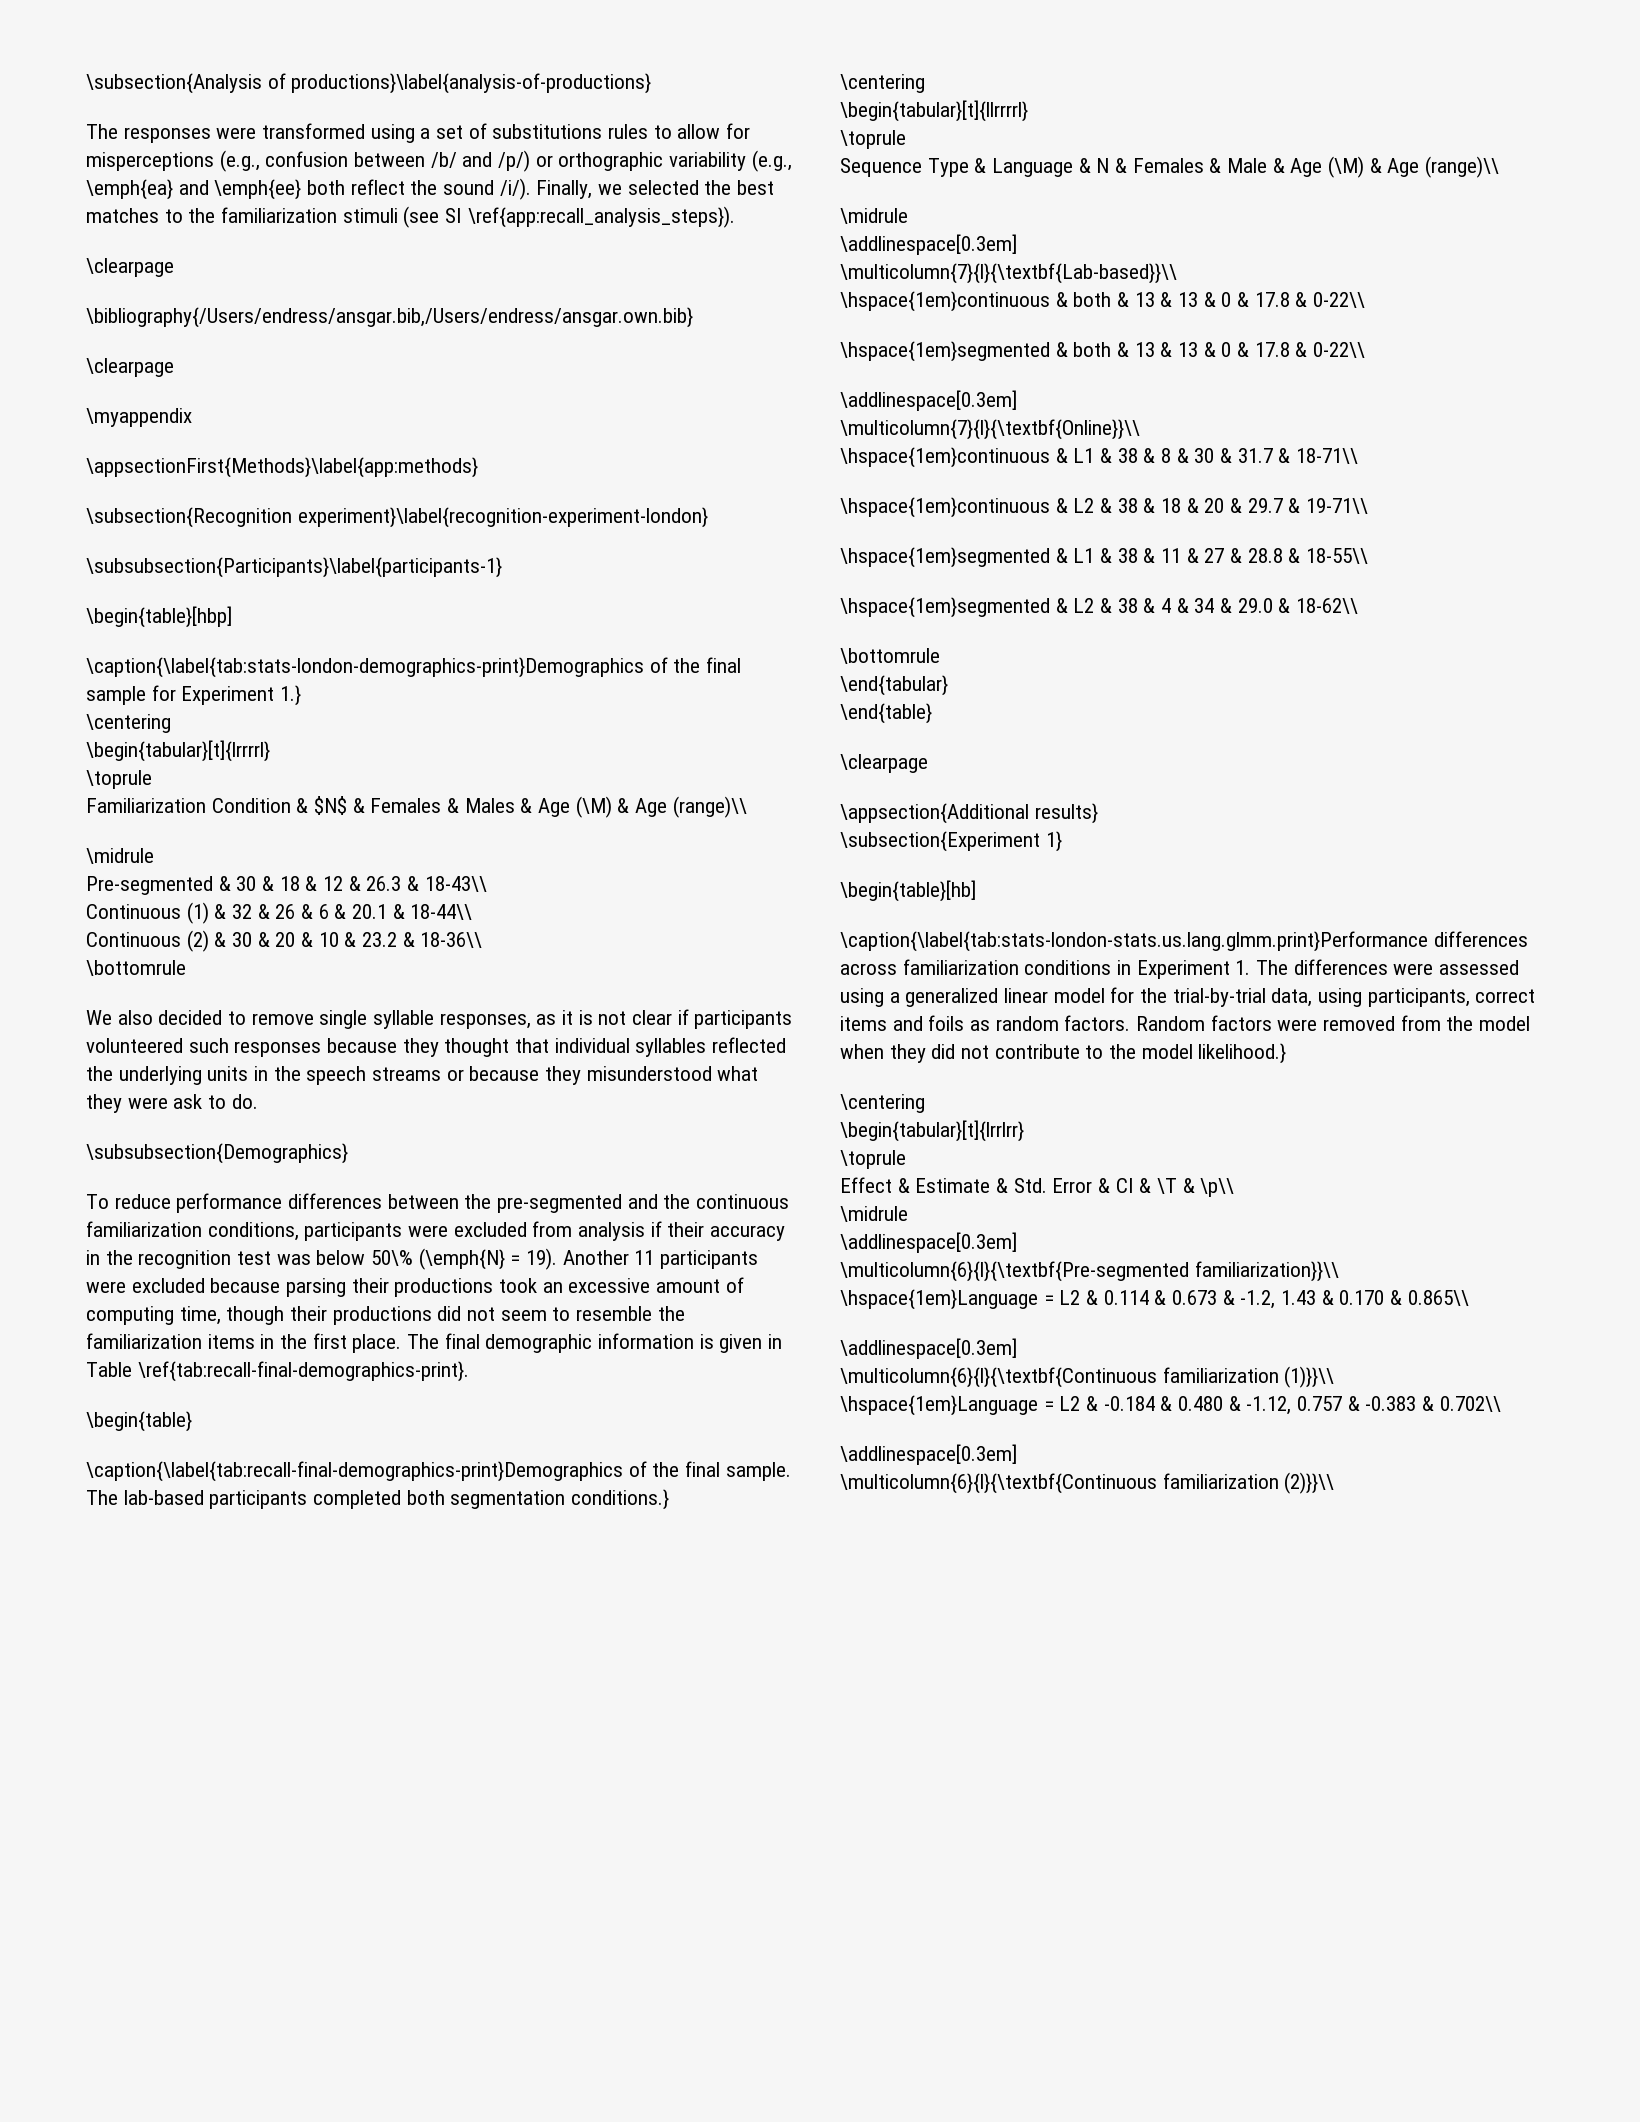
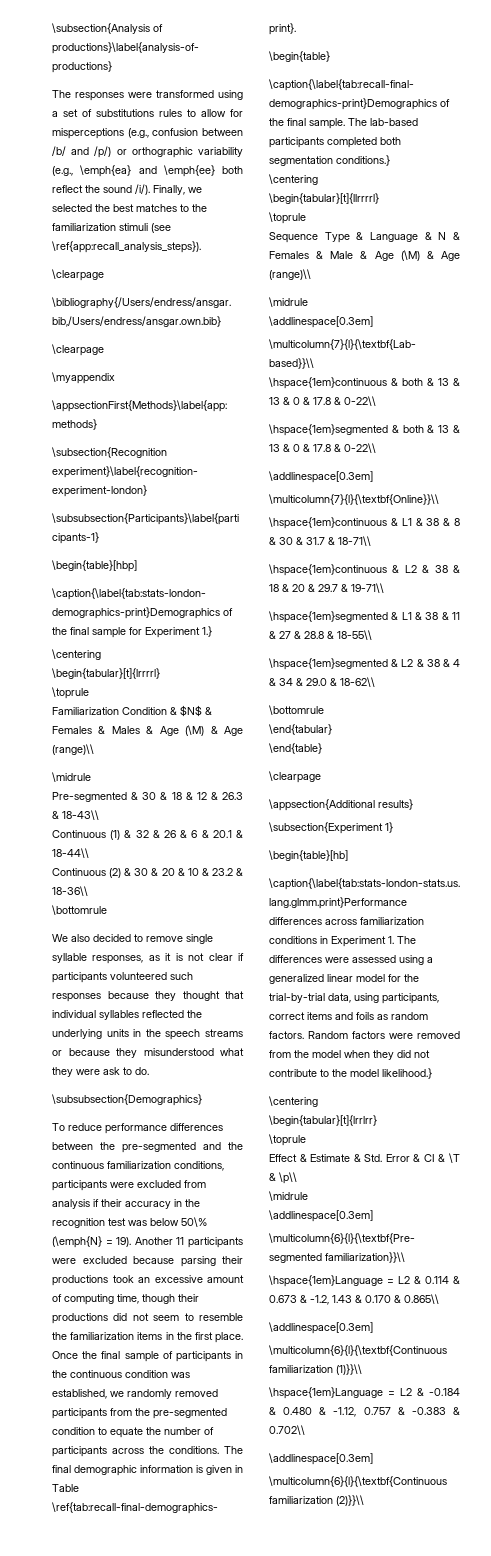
[445,208,463,223] SI -> (171, 228) none
(402, 1343) none -> [52,1351,244,1362] [52,1370,190,1378] [52,1389,218,1399] [52,1408,227,1419] [52,1427,214,1438] [52,1446,219,1457] Once the final sample of participants in the continuous condition was established, we randomly removed participants from the pre-segmented condition to equate the number of participants across the conditions.

